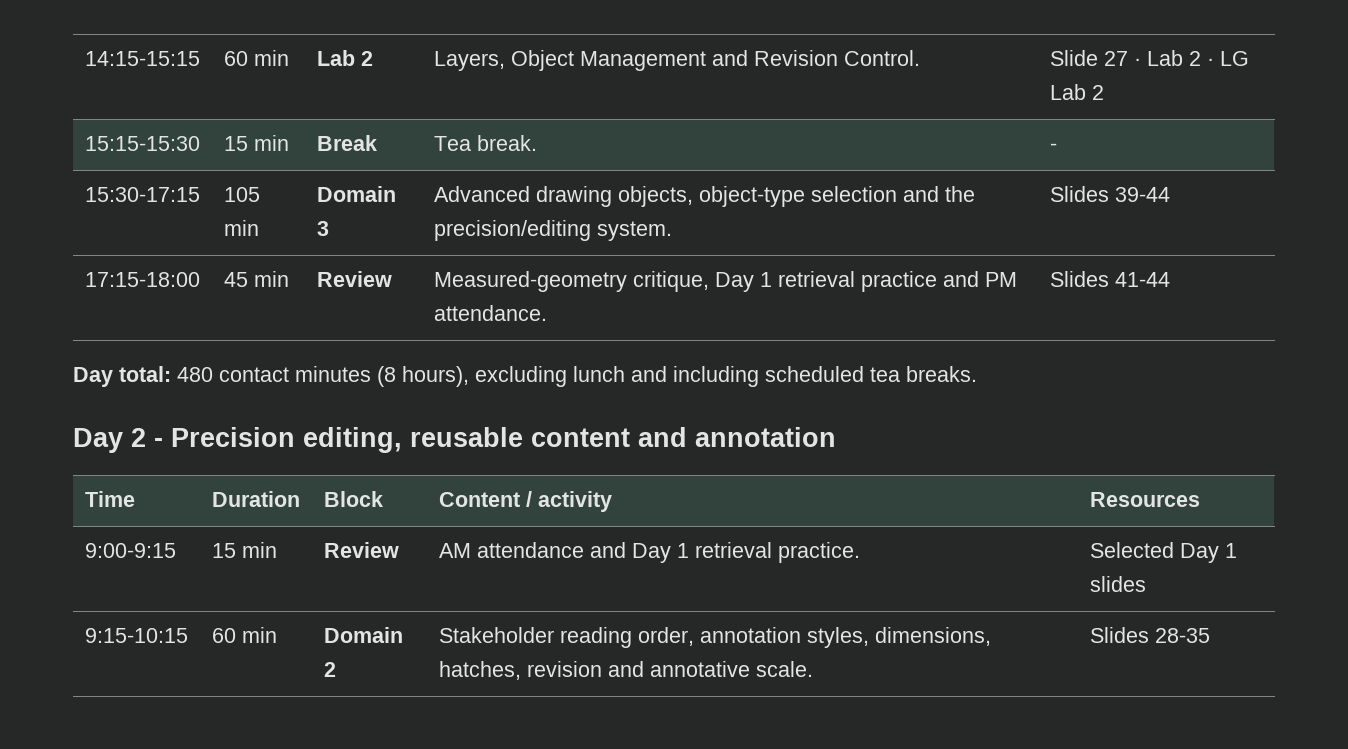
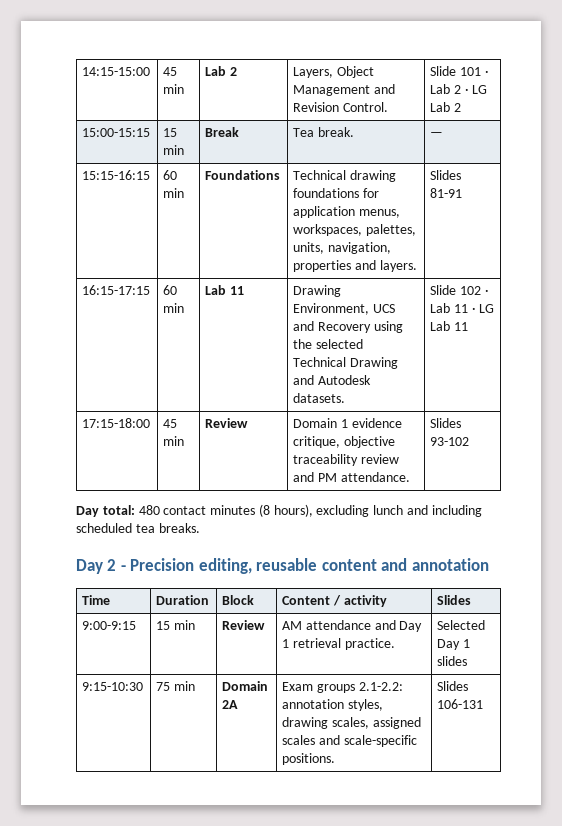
[84,51,200,66] [223,51,248,66] 14:15-15:15 | 60 -> [82,67,151,76] [163,67,178,76] 14:15-15:00 | 45
[1103,51,1128,66] 27 -> [459,67,481,76] 101
[84,136,200,151] 15:15-15:30 -> [82,128,151,137] 15:00-15:15
[1049,143,1057,151] [84,187,200,202] [223,187,260,202] [223,220,259,236] [316,186,396,202] [316,221,329,236] [433,186,975,207] [433,220,672,241] [1049,186,1170,202] [84,272,200,287] [223,271,289,287] [316,271,392,287] [433,271,937,292] - // 15:30-17:15 | 105 min | Domain 3 | Advanced drawing objects, object-type selection and the precision/editing system. | Slides 39-44 // 17:15-18:00 | 45 min | Review | Measured-geometry critique, Day 1 retrieval practice -> [430,132,444,137] [82,170,151,180] [163,170,178,180] [163,188,185,198] [205,170,281,180] [293,170,396,182] [293,188,379,198] [293,206,400,218] [293,224,416,236] [293,242,391,254] [293,260,417,272] [430,170,462,180] [430,188,463,198] [82,285,151,295] [163,285,178,295] [163,303,185,313] [205,285,244,295] [293,285,342,297] [293,303,395,315] [293,321,403,333] [293,339,363,349] [293,357,398,369] [293,375,371,385] [293,393,346,403] [430,285,489,295] [430,303,495,313] [430,321,468,331] [82,418,151,428] [163,419,178,428] [163,436,185,446] [205,418,249,428] [293,418,402,428] [293,436,395,448] [293,454,399,466] — // 15:15-16:15 | 60 min | Foundations | Technical drawing foundations for application menus, workspaces, palettes, units, navigation, properties and layers. | Slides 81-91 // 16:15-17:15 | 60 min | Lab 11 | Drawing Environment, UCS and Recovery using the selected Technical Drawing and Autodesk datasets. | Slide 102 · Lab 11 · LG Lab 11 // 17:15-18:00 | 45 min | Review | Domain 1 evidence critique, objective traceability review
[1114,272,1170,287] 41-44 -> [430,437,470,446] 93-102
[1089,492,1200,507] Resources -> [437,595,472,605] Slides
[84,628,188,643] [211,627,277,643] [323,627,403,643] [323,662,336,677] [438,627,991,648] [438,661,813,680] [1089,627,1210,643] 9:15-10:15 | 60 min | Domain 2 | Stakeholder reading order, annotation styles, dimensions, hatches, revision and annotative scale. | Slides 28-35 -> [82,682,144,691] [156,681,195,691] [222,681,269,691] [222,700,239,709] [282,682,403,693] [282,699,383,711] [282,717,421,729] [282,735,417,747] [282,753,336,765] [437,681,469,691] [437,699,484,709] 9:15-10:30 | 75 min | Domain 2A | Exam groups 2.1-2.2: annotation styles, drawing scales, assigned scales and scale-specific positions. | Slides 106-131

